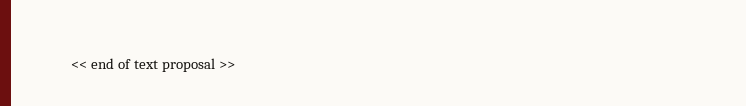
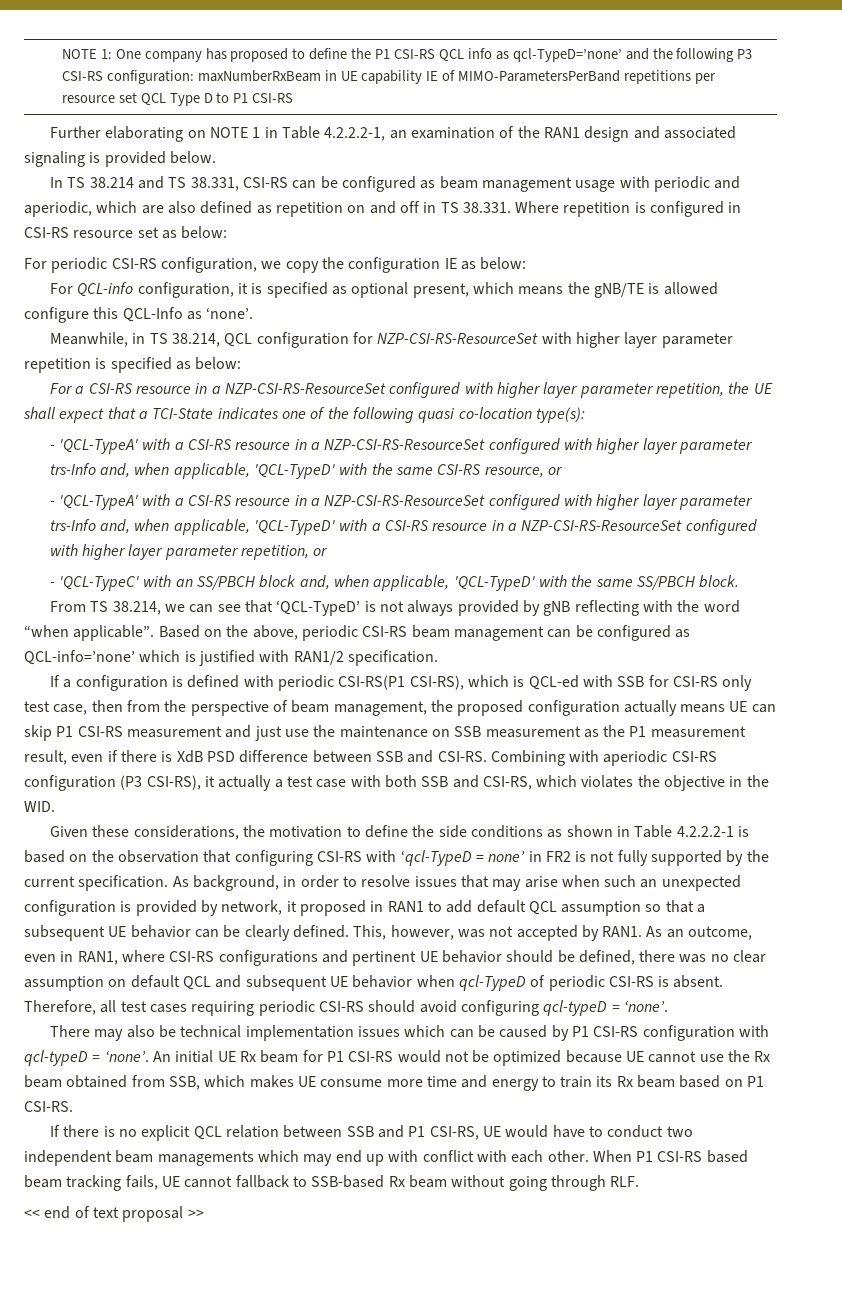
(71, 65) none -> [61,48,753,62] [61,70,717,84] [61,92,294,106] [50,126,736,142] [24,151,216,167] [50,176,741,192] [24,201,742,217] [24,226,228,239] [24,257,527,273] [50,282,718,298] [24,307,254,323] [50,332,733,348] [24,357,242,373] [50,382,773,398] [23,407,585,423] [49,438,753,454] [49,463,563,479] [49,494,753,510] [49,519,757,535] [49,544,329,560] [49,575,740,591] [50,600,740,616] [24,625,691,641] [24,650,438,666] [50,675,753,691] [24,700,776,716] [24,725,746,741] [24,750,717,766] [24,775,769,791] [24,801,55,812] [50,825,749,840] [24,850,769,866] [24,875,741,891] [24,900,706,916] [24,925,753,941] [24,950,767,966] [24,975,724,991] [24,1000,668,1016] [50,1025,769,1041] [24,1050,771,1066] [24,1075,765,1091] [24,1101,73,1112] [50,1125,693,1141] [24,1150,748,1166] [24,1175,640,1191] NOTE 1: One company has proposed to define the P1 CSI-RS QCL info as qcl-TypeD=’none’ and the following P3 CSI-RS configuration: maxNumberRxBeam in UE capability IE of MIMO-ParametersPerBand repetitions per resource set QCL Type D to P1 CSI-RS // Further elaborating on NOTE 1 in Table 4.2.2.2-1, an examination of the RAN1 design and associated signaling is provided below. // In TS 38.214 and TS 38.331, CSI-RS can be configured as beam management usage with periodic and aperiodic, which are also defined as repetition on and off in TS 38.331. Where repetition is configured in CSI-RS resource set as below: // For periodic CSI-RS configuration, we copy the configuration IE as below: // For QCL-info configuration, it is specified as optional present, which means the gNB/TE is allowed configure this QCL-Info as ‘none’. // Meanwhile, in TS 38.214, QCL configuration for NZP-CSI-RS-ResourceSet with higher layer parameter repetition is specified as below: // For a CSI-RS resource in a NZP-CSI-RS-ResourceSet configured with higher layer parameter repetition, the UE shall expect that a TCI-State indicates one of the following quasi co-location type(s): // - 'QCL-TypeA' with a CSI-RS resource in a NZP-CSI-RS-ResourceSet configured with higher layer parameter trs-Info and, when applicable, 'QCL-TypeD' with the same CSI-RS resource, or // - 'QCL-TypeA' with a CSI-RS resource in a NZP-CSI-RS-ResourceSet configured with higher layer parameter trs-Info and, when applicable, 'QCL-TypeD' with a CSI-RS resource in a NZP-CSI-RS-ResourceSet configured with higher layer parameter repetition, or // - 'QCL-TypeC' with an SS/PBCH block and, when applicable, 'QCL-TypeD' with the same SS/PBCH block. // From TS 38.214, we can see that ‘QCL-TypeD’ is not always provided by gNB reflecting with the word “when applicable”. Based on the above, periodic CSI-RS beam management can be configured as QCL-info=’none’ which is justified with RAN1/2 specification. // If a configuration is defined with periodic CSI-RS(P1 CSI-RS), which is QCL-ed with SSB for CSI-RS only test case, then from the perspective of beam management, the proposed configuration actually means UE can skip P1 CSI-RS measurement and just use the maintenance on SSB measurement as the P1 measurement result, even if there is XdB PSD difference between SSB and CSI-RS. Combining with aperiodic CSI-RS configuration (P3 CSI-RS), it actually a test case with both SSB and CSI-RS, which violates the objective in the WID. // Given these considerations, the motivation to define the side conditions as shown in Table 4.2.2.2-1 is based on the observation that configuring CSI-RS with ‘qcl-TypeD = none’ in FR2 is not fully supported by the current specification. As background, in order to resolve issues that may arise when such an unexpected configuration is provided by network, it proposed in RAN1 to add default QCL assumption so that a subsequent UE behavior can be clearly defined. This, however, was not accepted by RAN1. As an outcome, even in RAN1, where CSI-RS configurations and pertinent UE behavior should be defined, there was no clear assumption on default QCL and subsequent UE behavior when qcl-TypeD of periodic CSI-RS is absent. Therefore, all test cases requiring periodic CSI-RS should avoid configuring qcl-typeD = ‘none’. // There may also be technical implementation issues which can be caused by P1 CSI-RS configuration with qcl-typeD = ‘none’. An initial UE Rx beam for P1 CSI-RS would not be optimized because UE cannot use the Rx beam obtained from SSB, which makes UE consume more time and energy to train its Rx beam based on P1 CSI-RS. // If there is no explicit QCL relation between SSB and P1 CSI-RS, UE would have to conduct two independent beam managements which may end up with conflict with each other. When P1 CSI-RS based beam tracking fails, UE cannot fallback to SSB-based Rx beam without going through RLF. //

